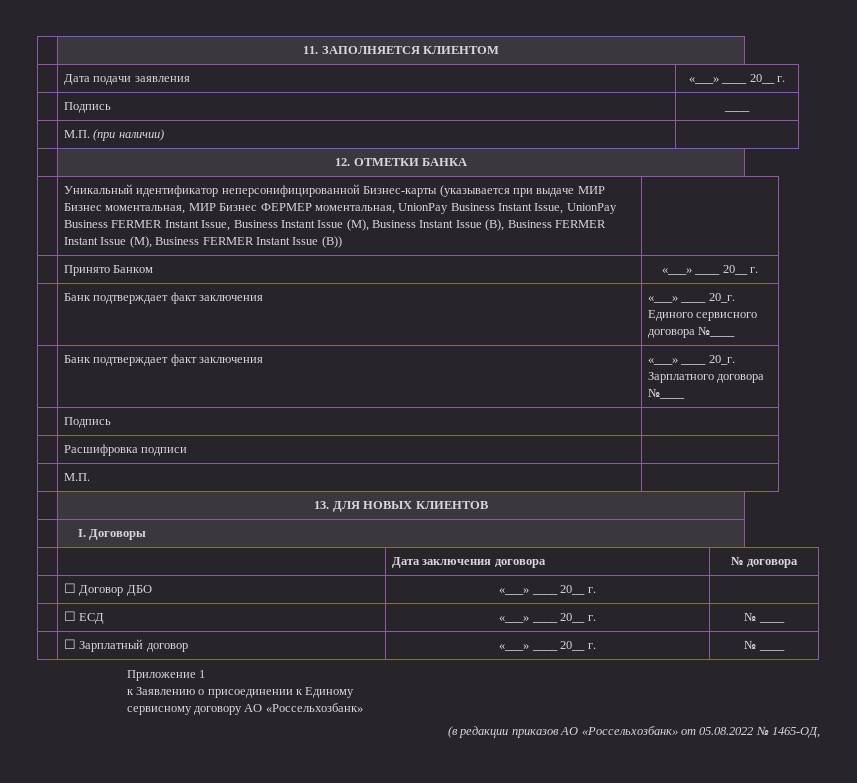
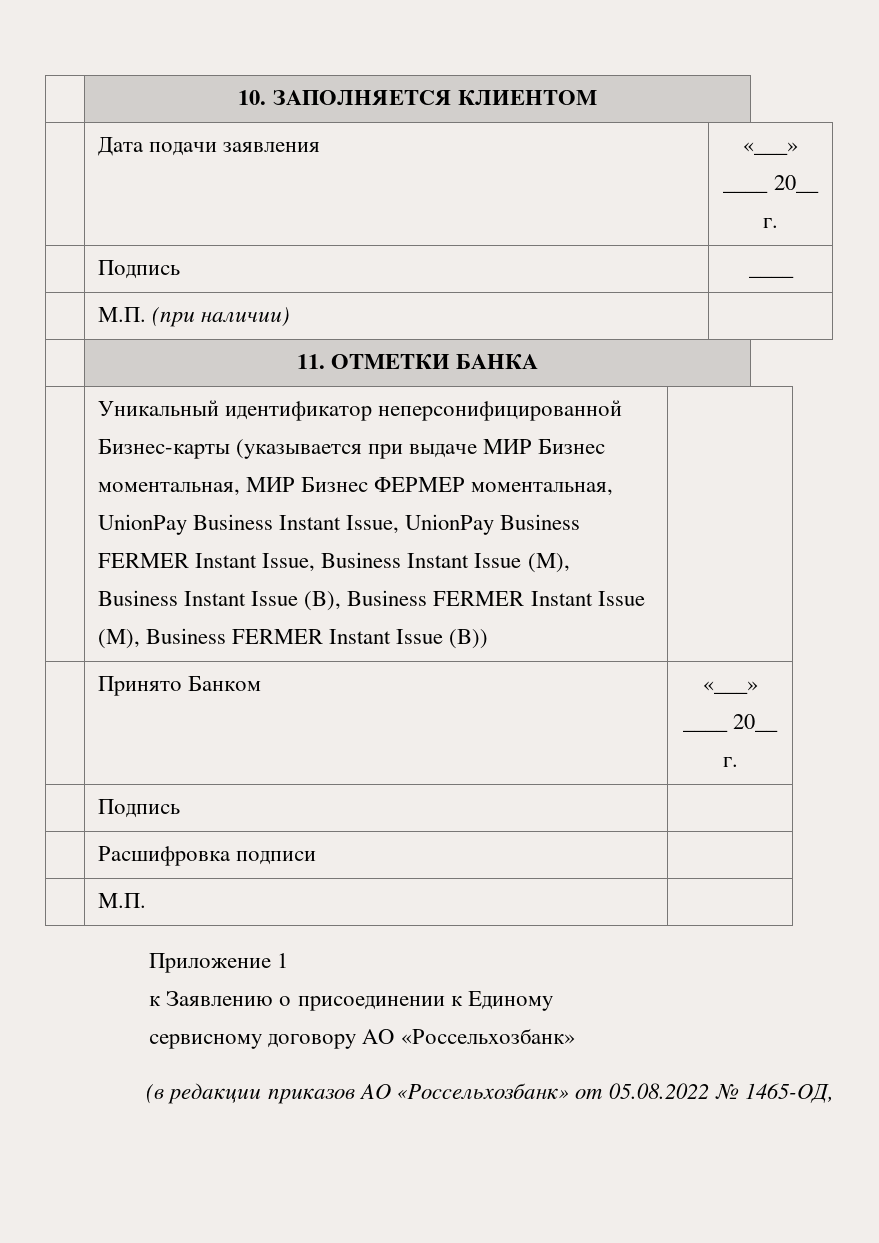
[303,46,319,54] | 11. -> [238,90,267,105] | 10.
[335,158,351,166] 12. -> [296,354,325,369] 11.
[64,292,264,304] [648,293,735,303] [648,310,758,321] [648,326,736,338] [64,354,264,366] [648,355,735,365] [648,372,765,383] [648,388,686,399] [64,417,112,428] [64,444,188,456] [64,473,91,481] [314,501,488,512] [77,529,146,540] [392,557,546,568] [730,556,799,568] [64,583,152,596] [499,585,596,595] [64,611,105,624] [499,613,596,623] [744,612,757,621] [758,621,785,623] [64,639,188,652] [499,641,596,651] [744,640,757,649] [758,649,785,651] Банк подтверждает факт заключения | «___» ____ 20_г. Единого сервисного договора №____ // | Банк подтверждает факт заключения | «___» ____ 20_г. Зарплатного договора №____ // | Подпись | // | Расшифровка подписи | // | М.П. | // | 13. ДЛЯ НОВЫХ КЛИЕНТОВ // | I. Договоры // | | Дата заключения договора | № договора // | ☐ Договор ДБО | «___» ____ 20__ г. | // | ☐ ЕСД | «___» ____ 20__ г. | № ____ // | ☐ Зарплатный договор | «___» ____ 20__ г. | № ____ -> [98,799,181,818] [98,846,317,866] [98,893,147,908] Подпись | // | Расшифровка подписи | // | М.П. |

